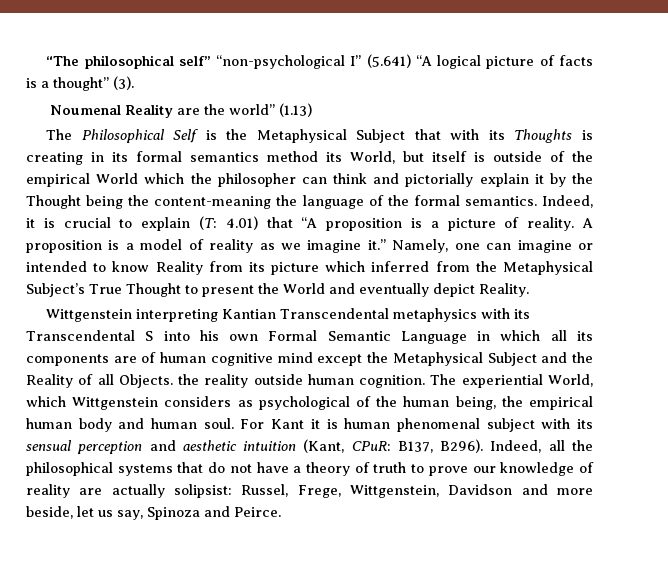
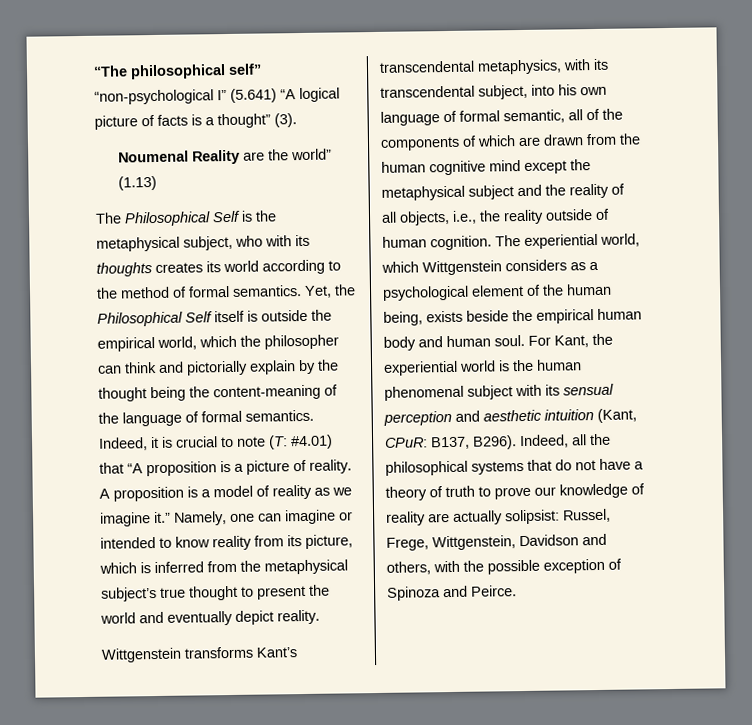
[256,129,594,143] [26,151,424,165] Metaphysical Subject that with its Thoughts is creating in its formal semantics method its World, but -> [96,234,310,252] [96,259,341,277] [96,284,356,299] [97,311,213,327] metaphysical subject, who with its thoughts creates its world according to the method of formal semantics. Yet, the Philosophical Self
[550,151,593,162] [26,173,139,187] of the empirical World -> [311,309,332,321] [97,336,197,352] the empirical world,
[534,174,544,184] it -> (296, 367) none
[26,195,81,209] Thought -> [98,387,147,402] thought
(272, 202) none -> [324,384,338,396] of
[387,195,409,206] the -> (199, 417) none
[141,216,258,231] explain (T: 4.01) -> [236,434,333,450] note (T: #4.01)
[155,261,203,275] Reality -> [212,535,252,551] reality
[271,261,593,275] [26,283,181,297] picture which inferred from the Metaphysical Subject’s True Thought -> [305,534,353,549] [99,559,348,575] [101,585,238,602] picture, which is inferred from the metaphysical subject’s true thought
[283,283,325,294] World -> [100,612,136,624] world
[479,283,529,297] [46,308,531,322] [26,330,593,344] [26,352,157,366] Reality. // Wittgenstein interpreting Kantian Transcendental metaphysics with its Transcendental S into his own Formal Semantic Language in which all its components are of -> [277,609,320,625] [101,646,298,663] [379,58,609,75] [380,84,607,100] [380,108,623,126] [380,133,641,151] reality. // Wittgenstein transforms Kant’s transcendental metaphysics, with its transcendental subject, into his own language of formal semantic, all of the components of which are drawn from the
[392,352,537,366] Metaphysical Subject -> [381,185,514,201] metaphysical subject
[26,374,73,388] Reality -> [569,183,609,199] reality
[118,374,173,388] Objects. -> [399,210,477,226] objects, i.e.,
(303, 379) none -> [595,208,610,220] of
[547,374,593,387] World, -> [600,233,640,247] world,
[258,396,350,410] psychological -> [589,261,599,271] [382,284,524,301] a psychological element
(496, 403) none -> [426,310,509,323] exists beside
[271,419,338,429] Kant it is -> [554,333,613,348] [383,359,534,376] Kant, the experiential world is the
[557,488,593,495] [26,506,143,520] more beside, let us say, -> [386,558,622,575] others, with the possible exception of

